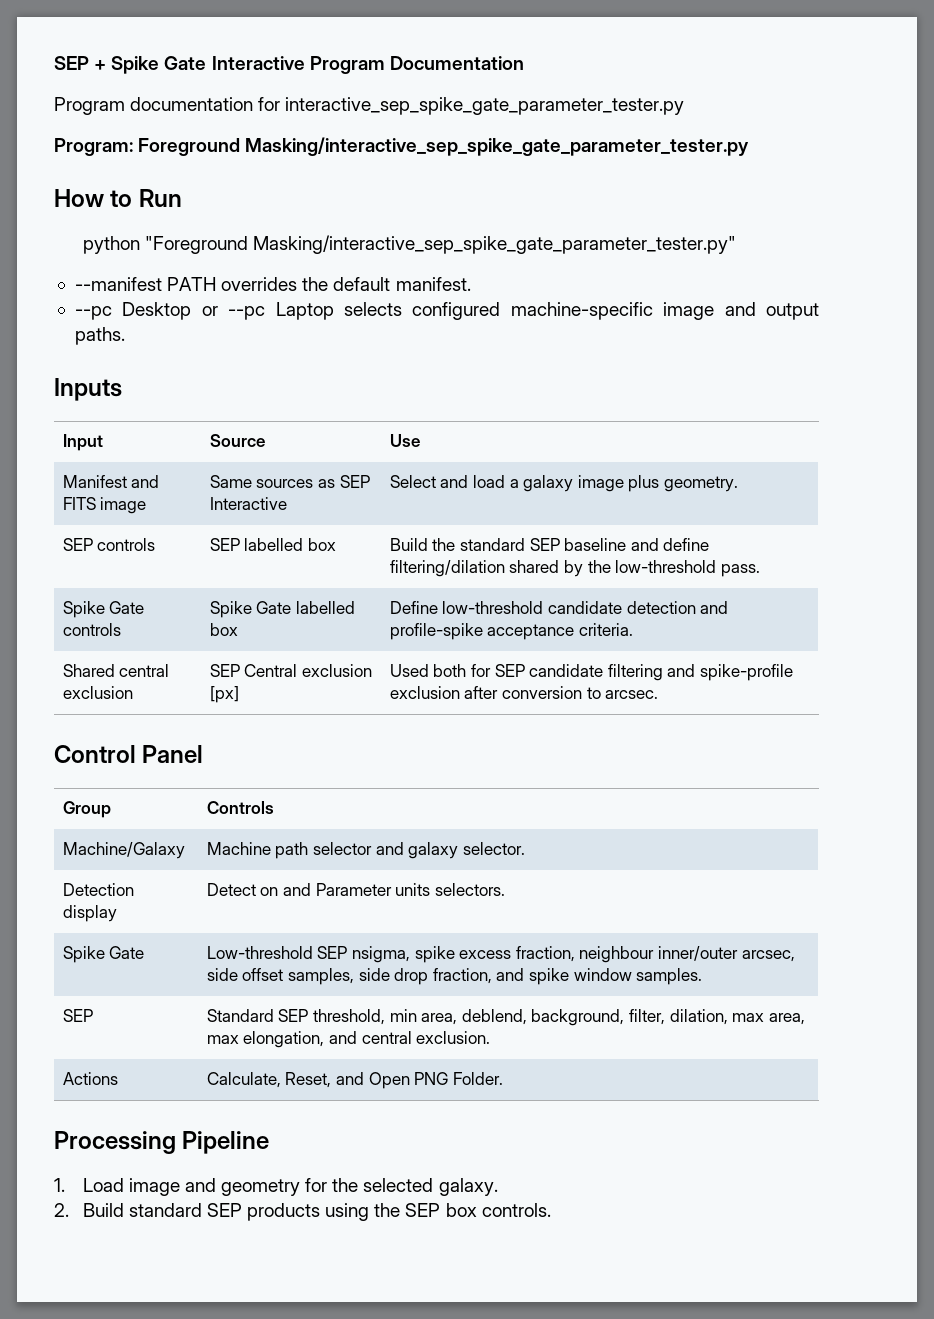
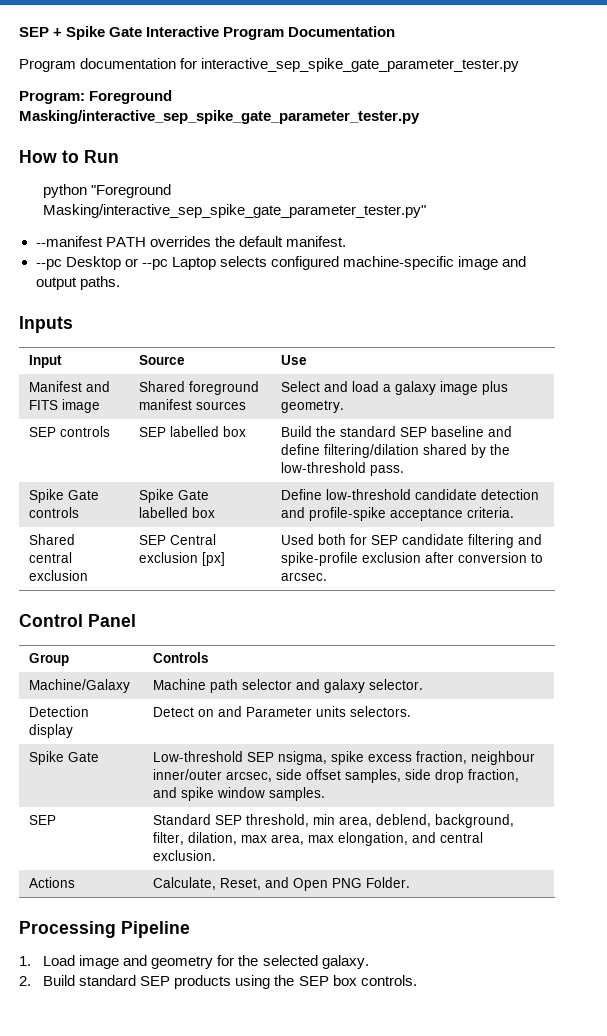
[209,475,370,488] [209,497,287,510] Same sources as SEP Interactive -> [139,381,260,395] [139,399,247,410] Shared foreground manifest sources

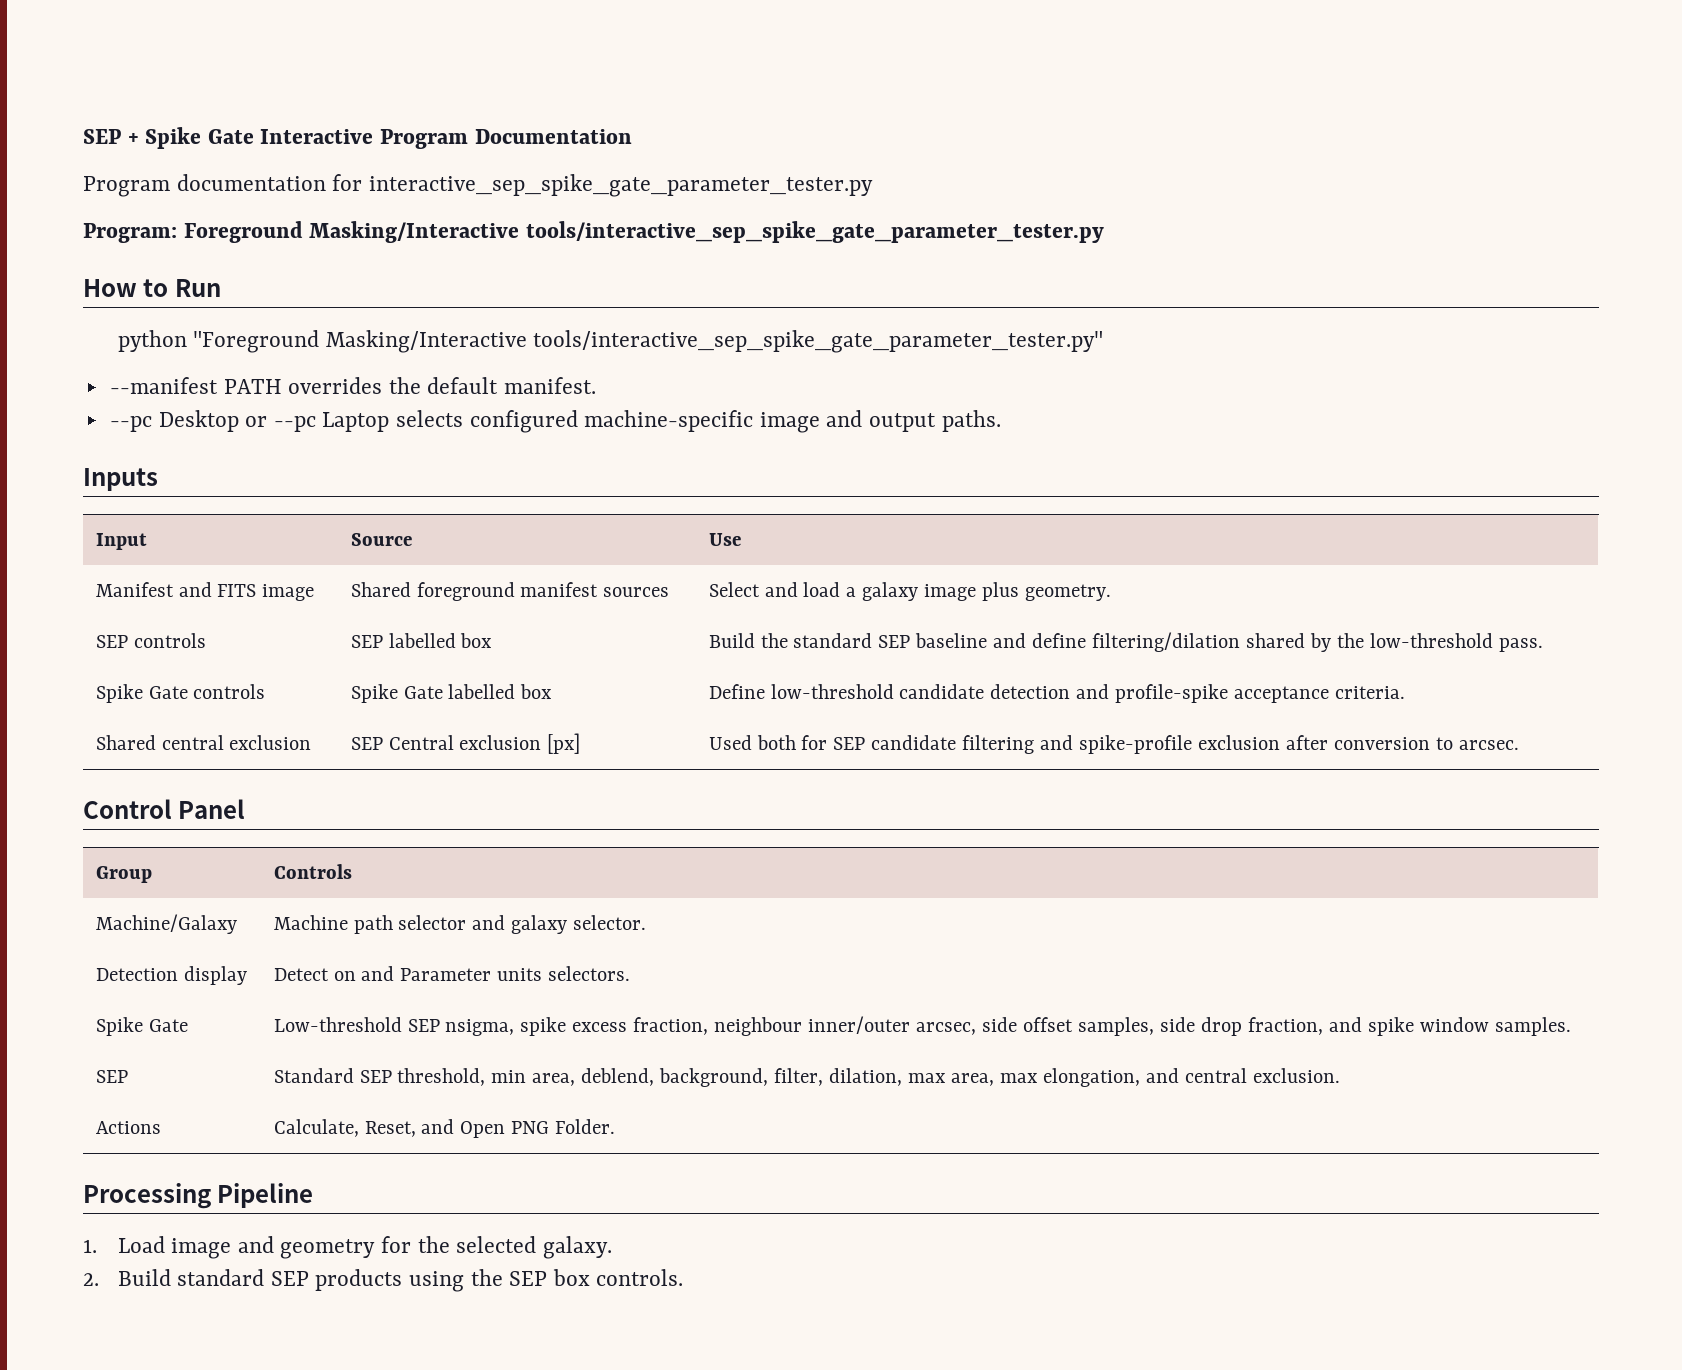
[19,110,420,124] Masking/interactive_sep_spike_gate_parameter_tester.py -> [309,221,1104,243] Masking/Interactive tools/interactive_sep_spike_gate_parameter_tester.py
[43,204,427,218] Masking/interactive_sep_spike_gate_parameter_tester.py" -> [325,330,1104,353] Masking/Interactive tools/interactive_sep_spike_gate_parameter_tester.py"

